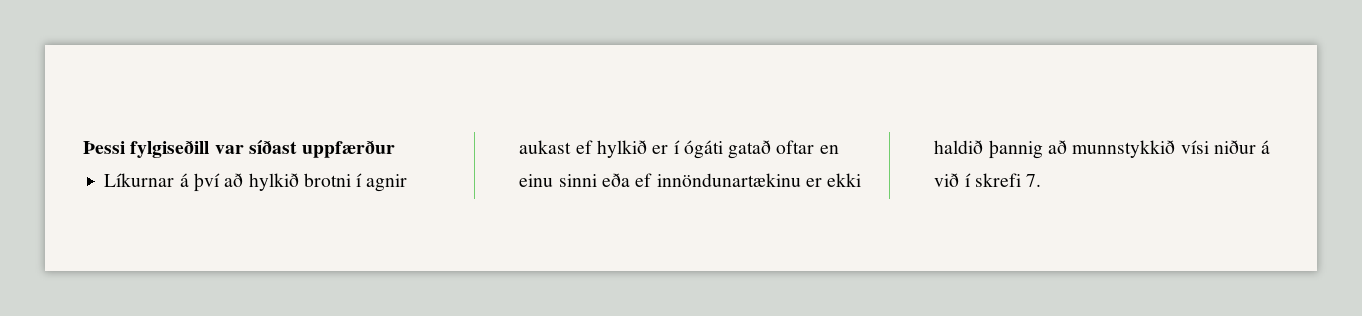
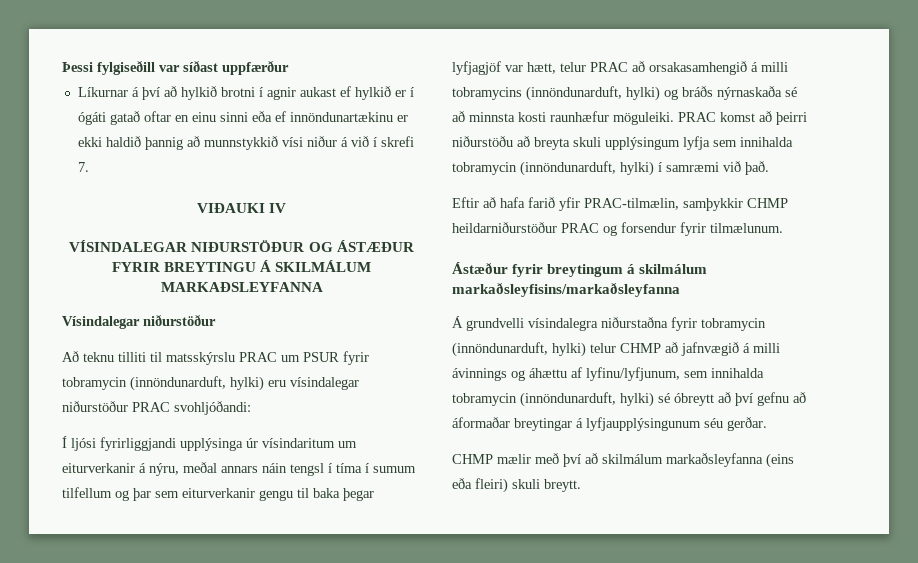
(1042, 180) none -> [196,203,287,213] [69,240,414,252] [111,260,372,272] [160,282,323,292] [62,314,216,329] [62,351,369,365] [62,376,359,391] [62,401,251,415] [62,436,357,451] [62,462,416,476] [62,487,374,501] [452,61,788,75] [452,86,797,101] [452,111,807,125] [452,136,793,150] [452,161,769,176] [452,197,788,211] [452,222,783,236] [452,262,708,277] [452,282,680,297] [452,316,766,331] [452,342,780,357] [452,367,764,381] [452,392,806,407] [452,417,767,431] [452,453,794,468] [452,478,581,493] // VIÐAUKI IV // VÍSINDALEGAR NIÐURSTÖÐUR OG ÁSTÆÐUR FYRIR BREYTINGU Á SKILMÁLUM MARKAÐSLEYFANNA // Vísindalegar niðurstöður // Að teknu tilliti til matsskýrslu PRAC um PSUR fyrir tobramycin (innöndunarduft, hylki) eru vísindalegar niðurstöður PRAC svohljóðandi: // Í ljósi fyrirliggjandi upplýsinga úr vísindaritum um eiturverkanir á nýru, meðal annars náin tengsl í tíma í sumum tilfellum og þar sem eiturverkanir gengu til baka þegar lyfjagjöf var hætt, telur PRAC að orsakasamhengið á milli tobramycins (innöndunarduft, hylki) og bráðs nýrnaskaða sé að minnsta kosti raunhæfur möguleiki. PRAC komst að þeirri niðurstöðu að breyta skuli upplýsingum lyfja sem innihalda tobramycin (innöndunarduft, hylki) í samræmi við það. // Eftir að hafa farið yfir PRAC-tilmælin, samþykkir CHMP heildarniðurstöður PRAC og forsendur fyrir tilmælunum. // Ástæður fyrir breytingum á skilmálum markaðsleyfisins/markaðsleyfanna // Á grundvelli vísindalegra niðurstaðna fyrir tobramycin (innöndunarduft, hylki) telur CHMP að jafnvægið á milli ávinnings og áhættu af lyfinu/lyfjunum, sem innihalda tobramycin (innöndunarduft, hylki) sé óbreytt að því gefnu að áformaðar breytingar á lyfjaupplýsingunum séu gerðar. // CHMP mælir með því að skilmálum markaðsleyfanna (eins eða fleiri) skuli breytt.

